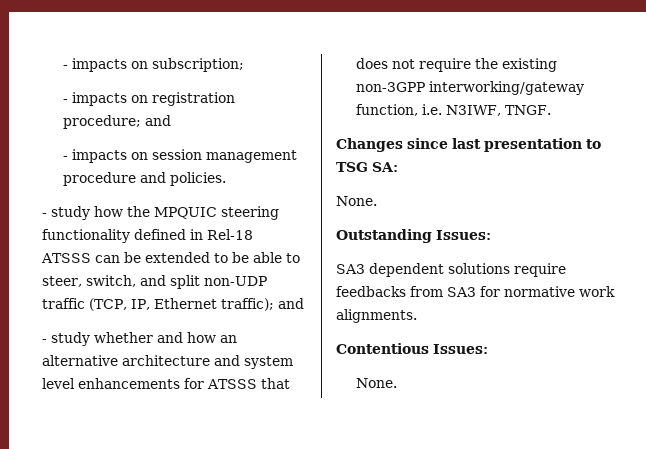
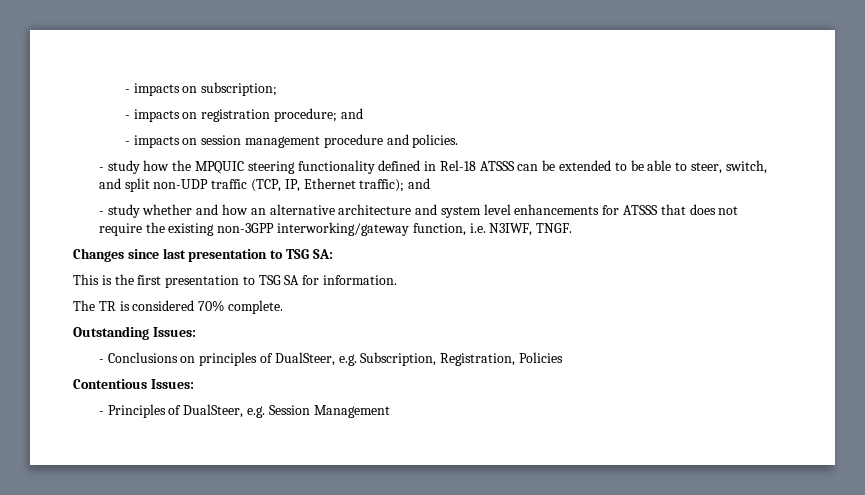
[336,196,377,206] [336,229,491,243] [336,263,566,277] [336,286,615,297] [336,309,417,323] [336,343,488,354] [356,378,398,388] None. // Outstanding Issues: // SA3 dependent solutions require feedbacks from SA3 for normative work alignments. // Contentious Issues: // None. -> [73,274,398,288] [73,300,283,314] [73,326,196,340] [98,352,563,366] [73,379,194,389] [98,404,390,418] This is the first presentation to TSG SA for information. // The TR is considered 70% complete. // Outstanding Issues: // - Conclusions on principles of DualSteer, e.g. Subscription, Registration, Policies // Contentious Issues: // - Principles of DualSteer, e.g. Session Management

